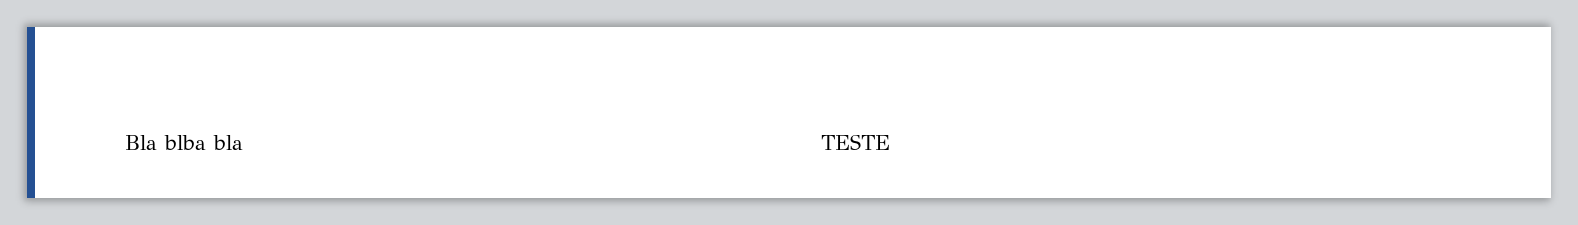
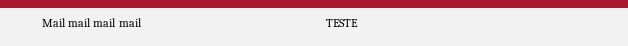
[125,135,243,150] Bla blba bla -> [42,18,142,27] Mail mail mail mail

